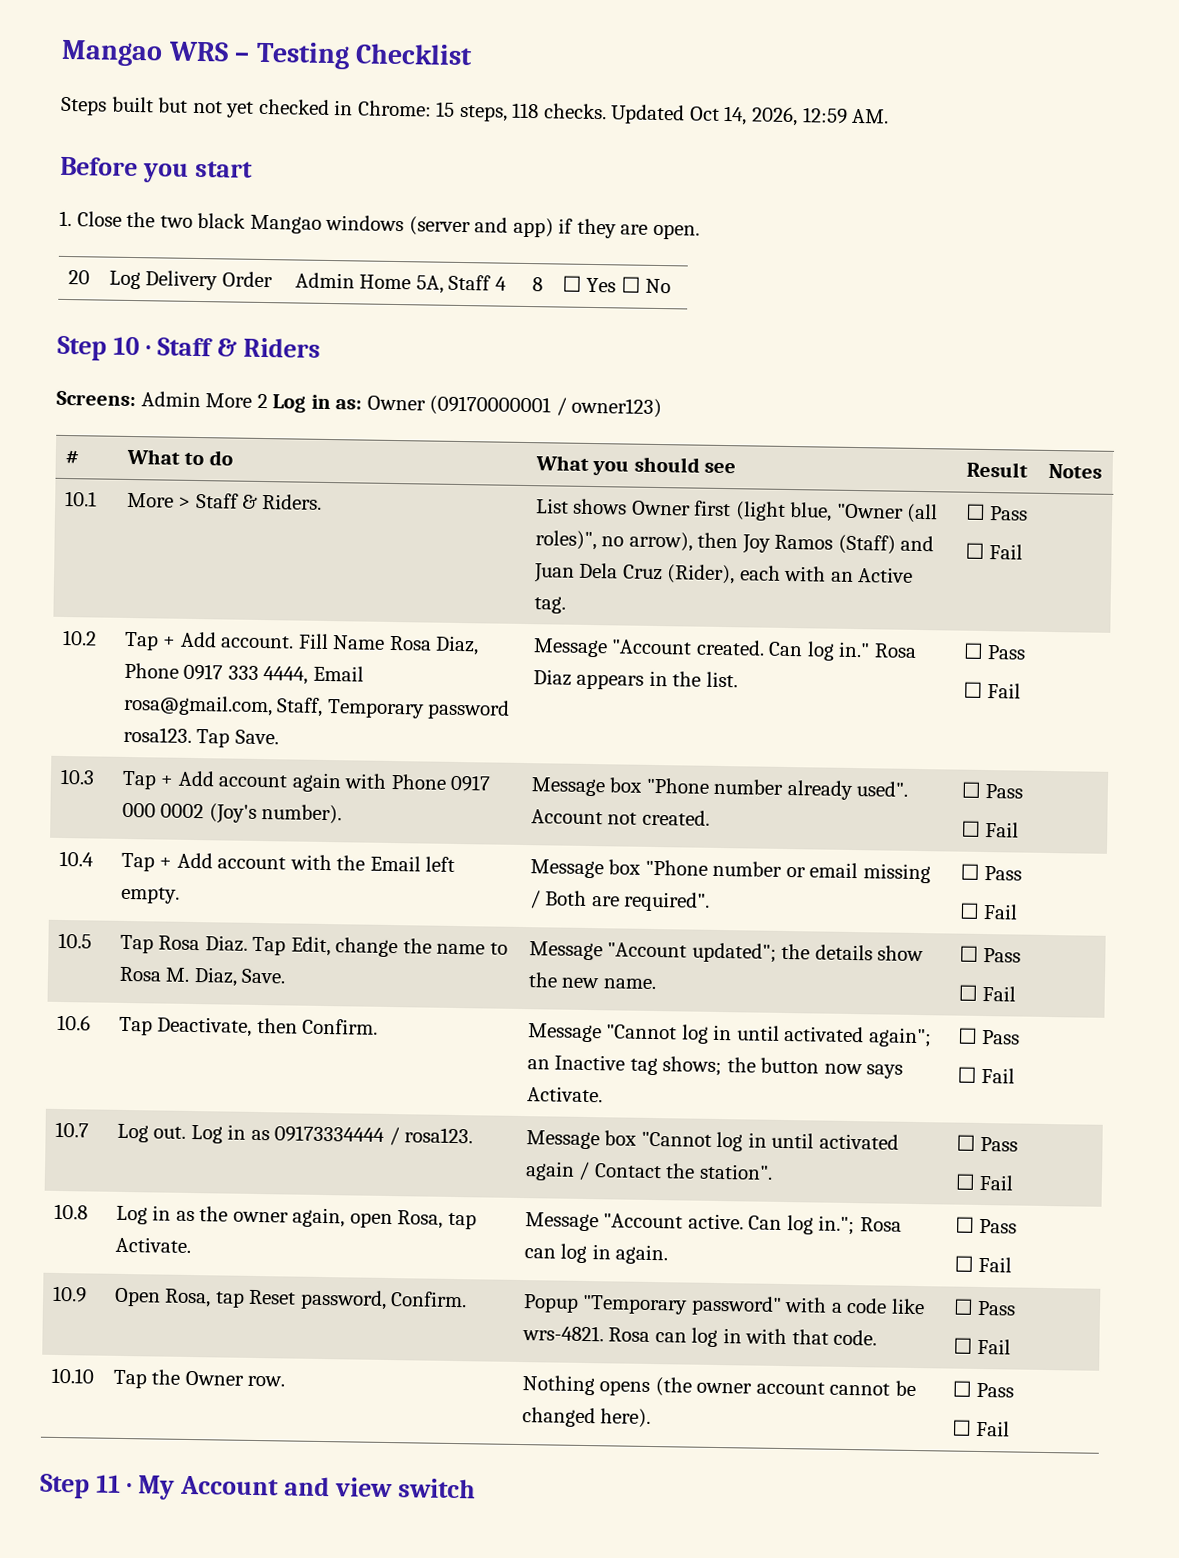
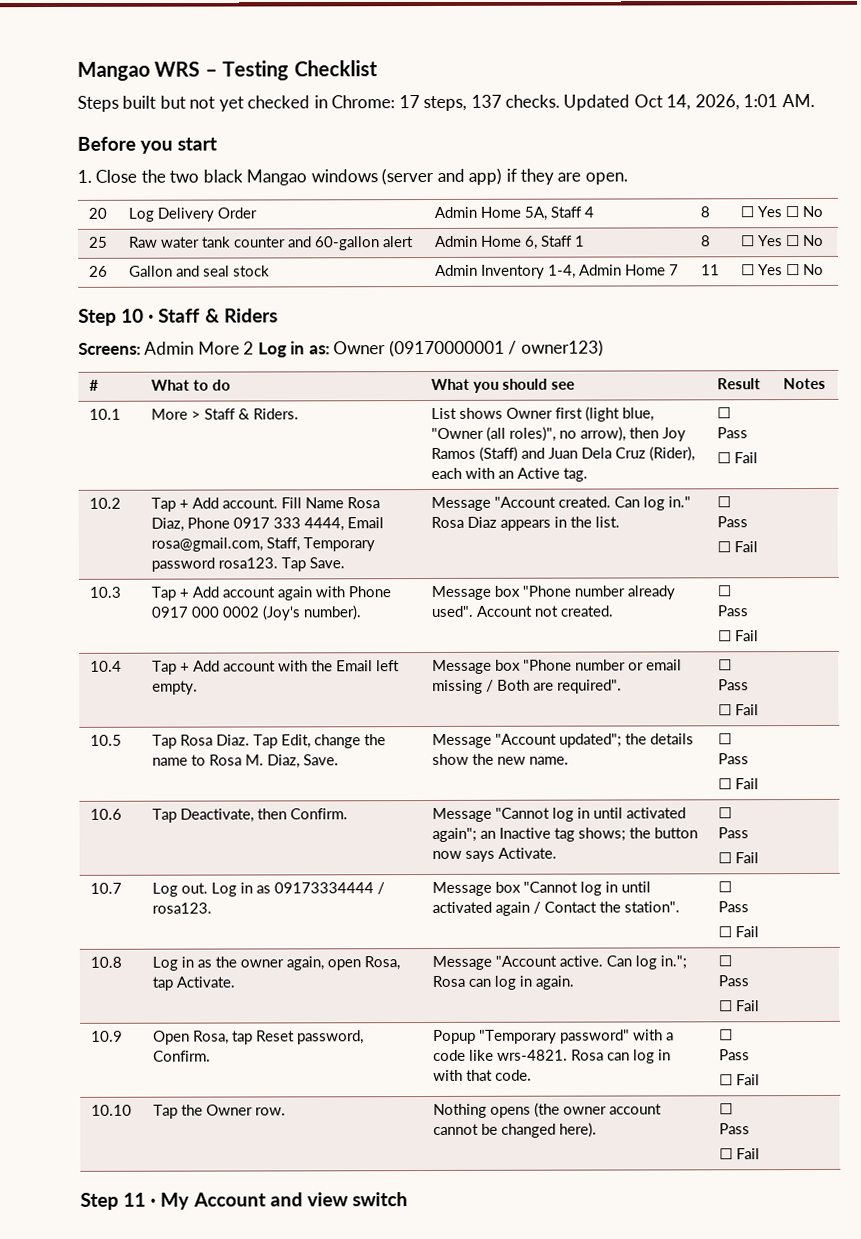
[436,101,540,122] 15 steps, 118 -> [398,94,502,112] 17 steps, 137
[801,107,848,124] 12:59 -> [743,94,779,108] 1:01
(672, 286) none -> [87,236,108,248] [127,236,414,251] [433,235,585,250] [699,235,711,247] [739,234,824,247] [88,265,108,277] [128,265,270,277] [434,264,679,279] [700,264,720,276] [740,263,824,276] // 25 | Raw water tank counter and 60-gallon alert | Admin Home 6, Staff 1 | 8 | ☐ Yes ☐ No // 26 | Gallon and seal stock | Admin Inventory 1-4, Admin Home 7 | 11 | ☐ Yes ☐ No

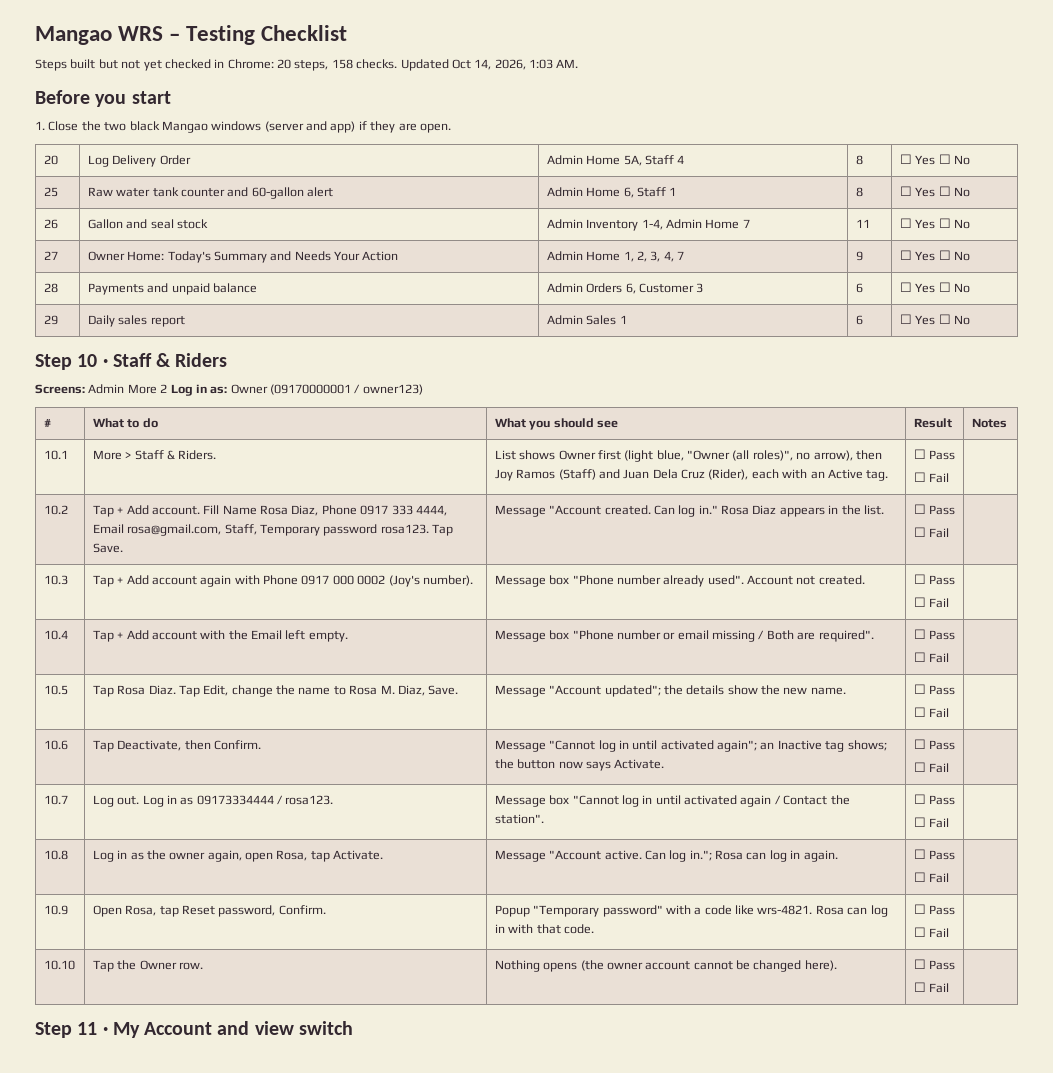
[398,94,502,112] 17 steps, 137 -> [277,59,353,71] 20 steps, 158
[743,94,779,108] 1:01 -> [529,59,553,69] 1:03
(824, 269) none -> [43,251,58,260] [87,251,399,263] [546,251,685,262] [855,251,863,261] [899,250,970,261] [43,283,58,293] [87,283,257,295] [546,283,704,294] [855,283,863,293] [899,282,970,293] [43,315,58,325] [87,315,185,327] [546,315,627,325] [855,315,863,325] [899,314,970,325] // 27 | Owner Home: Today's Summary and Needs Your Action | Admin Home 1, 2, 3, 4, 7 | 9 | ☐ Yes ☐ No // 28 | Payments and unpaid balance | Admin Orders 6, Customer 3 | 6 | ☐ Yes ☐ No // 29 | Daily sales report | Admin Sales 1 | 6 | ☐ Yes ☐ No

